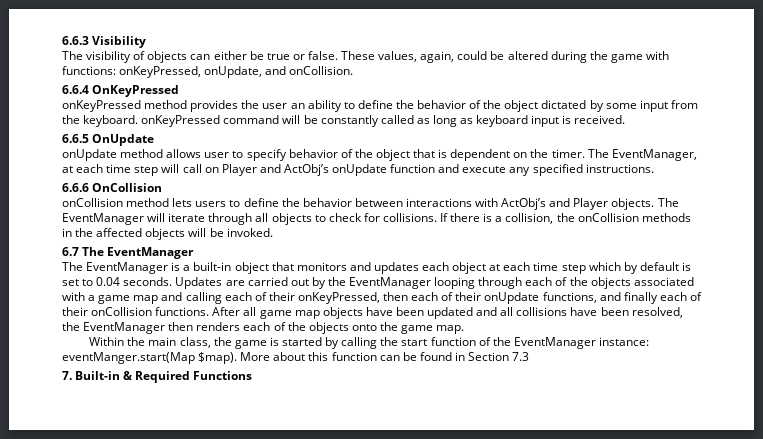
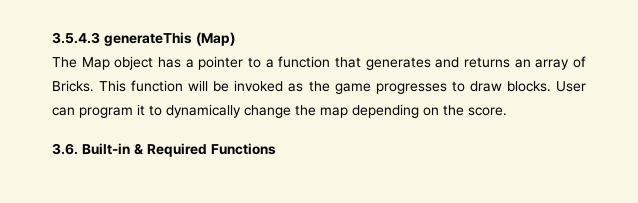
[62,36,147,48] [62,51,669,63] [62,66,354,78] [62,85,180,97] [62,100,698,112] [62,115,626,127] [62,134,155,146] [62,149,697,161] [62,164,654,176] [62,183,163,192] [62,198,679,210] [62,213,691,225] [62,228,273,240] [62,247,195,259] [62,262,691,274] [62,277,694,289] [62,292,702,304] [62,307,683,319] [62,322,465,334] [89,337,649,349] [62,352,530,364] [62,371,72,380] 6.6.3 Visibility // The visibility of objects can either be true or false. These values, again, could be altered during the game with functions: onKeyPressed, onUpdate, and onCollision. // 6.6.4 OnKeyPressed // onKeyPressed method provides the user an ability to define the behavior of the object dictated by some input from the keyboard. onKeyPressed command will be constantly called as long as keyboard input is received. // 6.6.5 OnUpdate // onUpdate method allows user to specify behavior of the object that is dependent on the timer. The EventManager, at each time step will call on Player and ActObj’s onUpdate function and execute any specified instructions. // 6.6.6 OnCollision // onCollision method lets users to define the behavior between interactions with ActObj’s and Player objects. The EventManager will iterate through all objects to check for collisions. If there is a collision, the onCollision methods in the affected objects will be invoked. // 6.7 The EventManager // The EventManager is a built-in object that monitors and updates each object at each time step which by default is set to 0.04 seconds. Updates are carried out by the EventManager looping through each of the objects associated with a game map and calling each of their onKeyPressed, then each of their onUpdate functions, and finally each of their onCollision functions. After all game map objects have been updated and all collisions have been resolved, the EventManager then renders each of the objects onto the game map. // Within the main class, the game is started by calling the start function of the EventManager instance: eventManger.start(Map $map). More about this function can be found in Section 7.3 // 7. -> [52,32,235,46] [52,56,586,70] [52,80,586,94] [52,104,507,118] [52,143,78,155] 3.5.4.3 generateThis (Map) // The Map object has a pointer to a function that generates and returns an array of Bricks. This function will be invoked as the game progresses to draw blocks. User can program it to dynamically change the map depending on the score. // 3.6.

